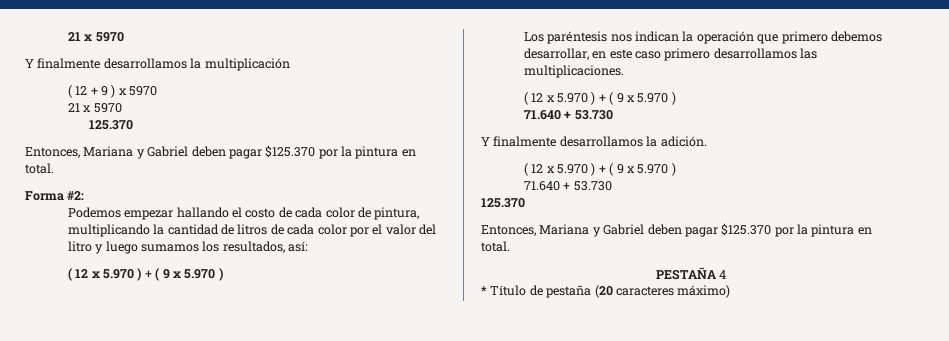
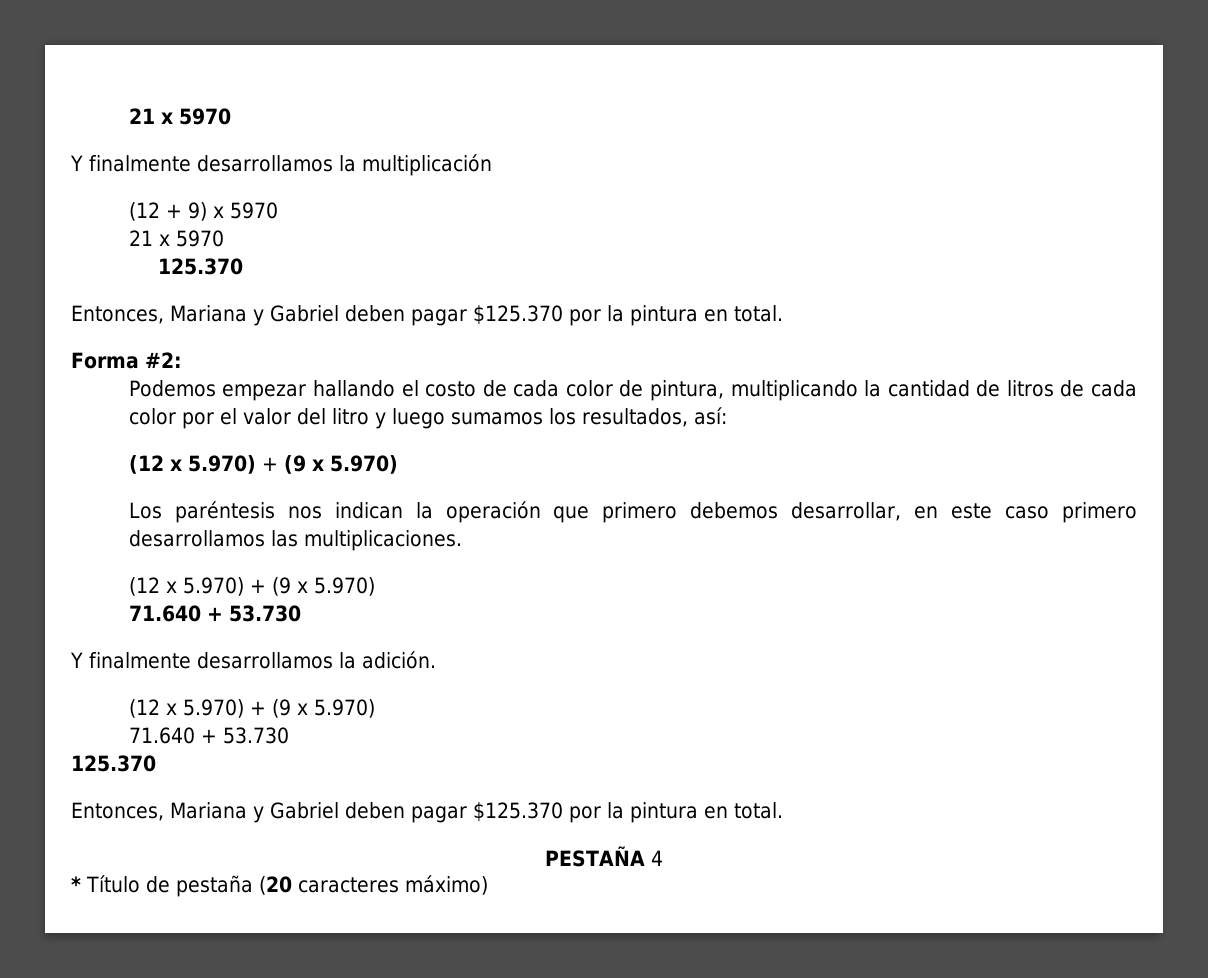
[67,85,116,98] ( 12 + 9 ) -> [128,202,207,221] (12 + 9)
[67,268,223,281] ( 12 x 5.970 ) + ( 9 x 5.970 ) -> [128,455,398,474] (12 x 5.970) + (9 x 5.970)
[523,92,676,105] ( 12 x 5.970 ) + ( 9 x 5.970 ) -> [128,577,375,596] (12 x 5.970) + (9 x 5.970)
[523,163,676,176] ( 12 x 5.970 ) + ( 9 x 5.970 ) -> [128,699,375,718] (12 x 5.970) + (9 x 5.970)

